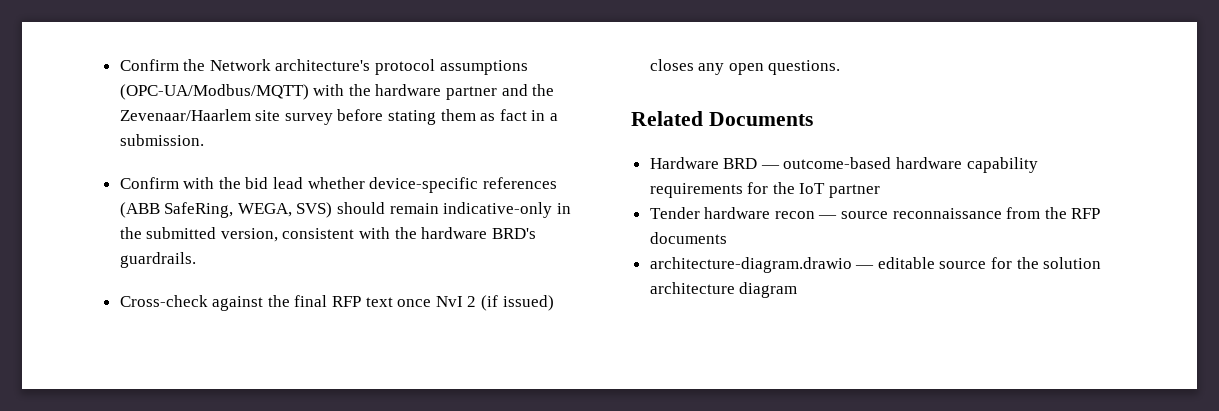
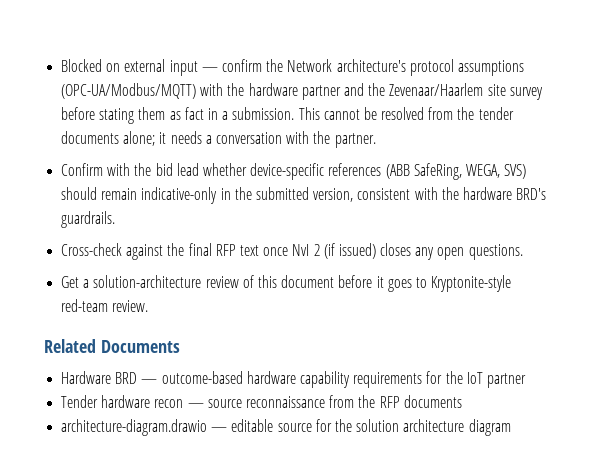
[119,59,179,71] Confirm -> [61,59,262,76] Blocked on external input — confirm
(204, 140) none -> [298,107,514,120] [61,131,376,148] This cannot be resolved from the tender documents alone; it needs a conversation with the partner.
(841, 67) none -> [61,275,512,292] [61,299,149,312] // Get a solution-architecture review of this document before it goes to Kryptonite-style red-team review.

